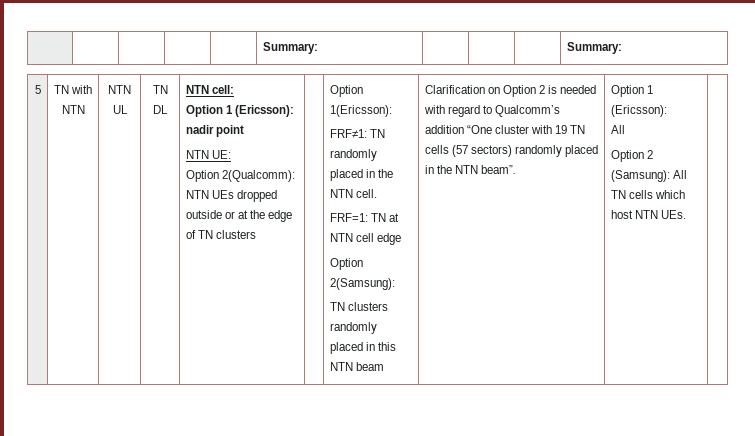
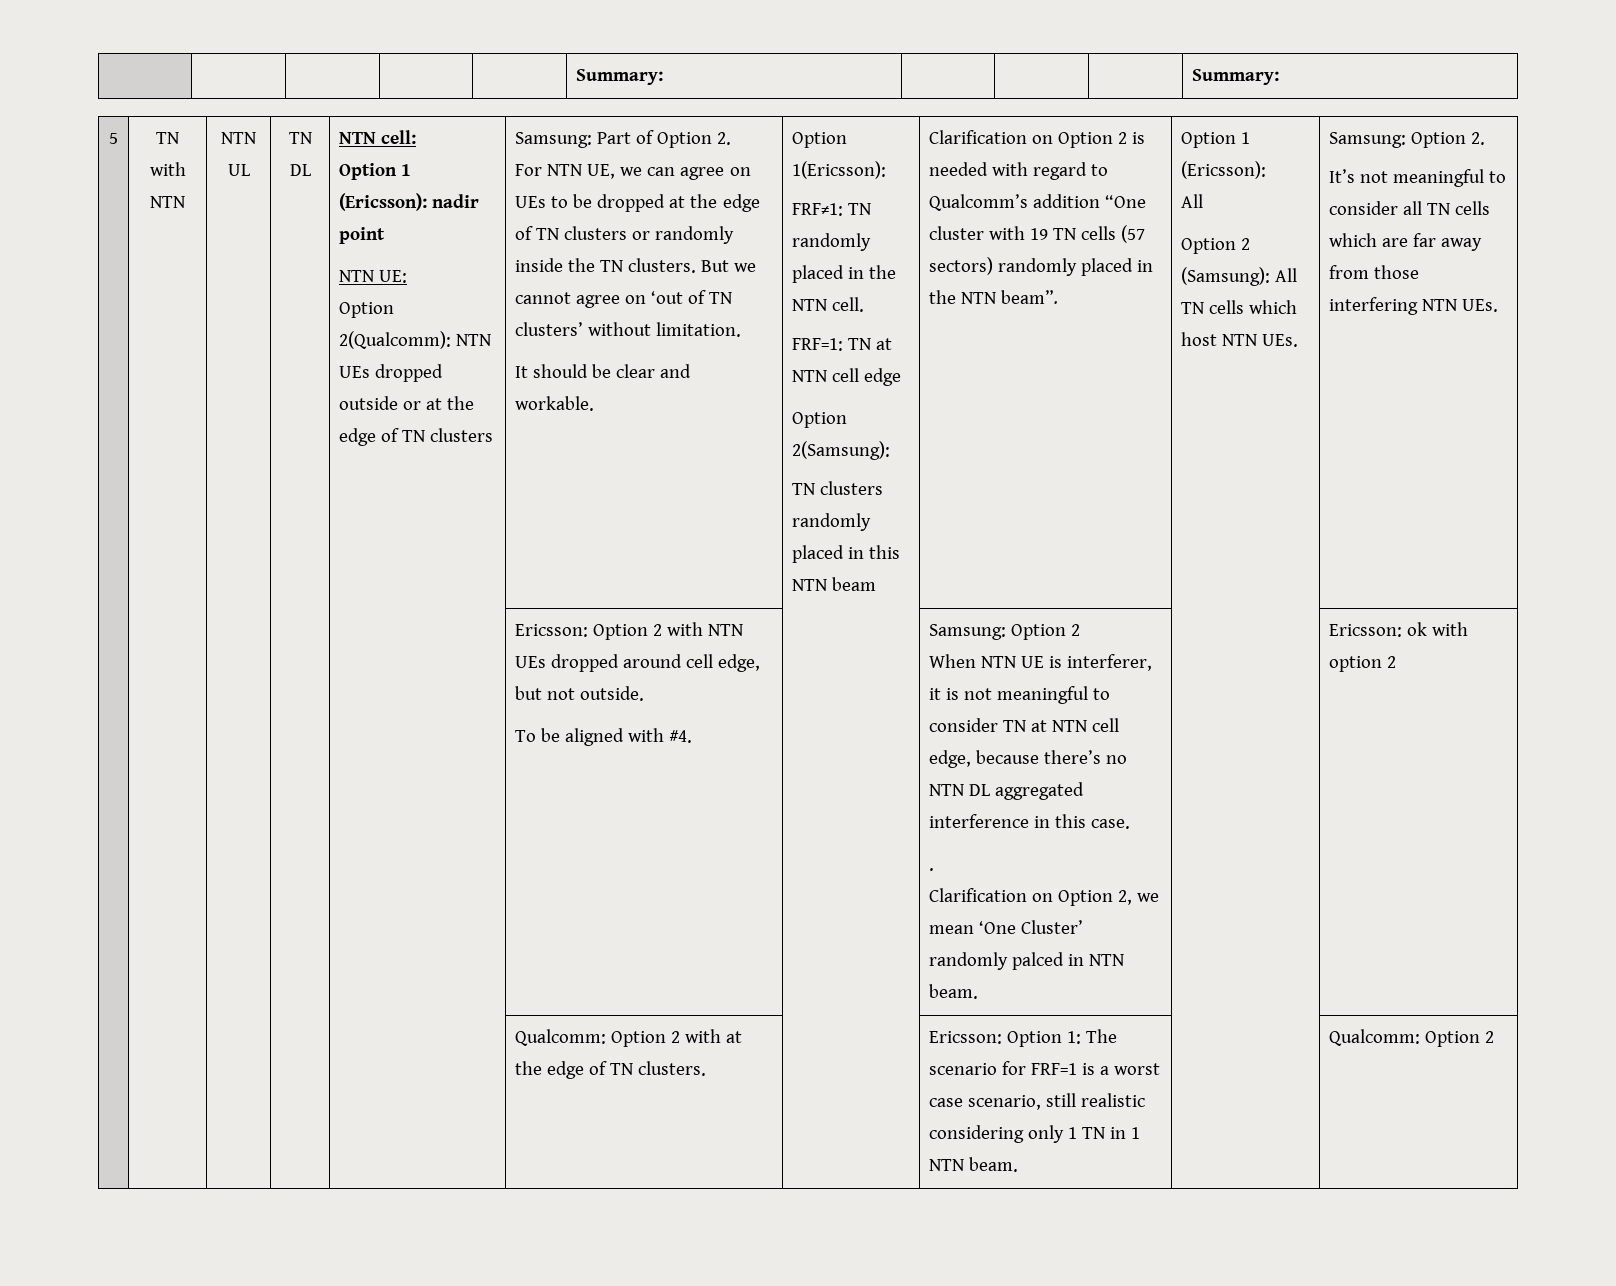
(256, 234) none -> [514,130,732,148] [514,164,751,180] [514,194,760,212] [514,226,735,244] [514,258,757,273] [514,290,733,308] [514,322,742,337] [514,364,692,378] [514,396,594,411] Samsung: Part of Option 2. // For NTN UE, we can agree on UEs to be dropped at the edge of TN clusters or randomly inside the TN clusters. But we cannot agree on ‘out of TN clusters’ without limitation. // It should be clear and workable.
(686, 214) none -> [1328,132,1486,148] [1328,169,1507,187] [1328,201,1491,215] [1328,233,1483,251] [1328,265,1419,279] [1328,297,1499,315] [514,622,744,640] [514,654,761,672] [514,686,645,701] [514,728,693,746] [928,624,1081,640] [928,654,1153,671] [928,686,1111,704] [928,718,1120,732] [928,750,1128,768] [928,782,1085,800] [928,814,1131,829] [928,868,934,871] [928,888,1160,906] [928,920,1084,934] [928,952,1125,970] [928,984,978,999] [1328,622,1469,637] [1328,656,1396,672] [514,1029,743,1047] [514,1061,707,1079] [928,1029,1118,1047] [928,1061,1161,1075] [928,1093,1146,1110] [928,1125,1141,1143] [928,1157,1018,1172] [1328,1029,1495,1047] Samsung: Option 2. // It’s not meaningful to consider all TN cells which are far away from those interfering NTN UEs. // | | | | | Ericsson: Option 2 with NTN UEs dropped around cell edge, but not outside. // To be aligned with #4. | | Samsung: Option 2 // When NTN UE is interferer, it is not meaningful to consider TN at NTN cell edge, because there’s no NTN DL aggregated interference in this case. // . // Clarification on Option 2, we mean ‘One Cluster’ randomly palced in NTN beam. | | Ericsson: ok with option 2 // | | | | | Qualcomm: Option 2 with at the edge of TN clusters. | | Ericsson: Option 1: The scenario for FRF=1 is a worst case scenario, still realistic considering only 1 TN in 1 NTN beam. | | Qualcomm: Option 2

